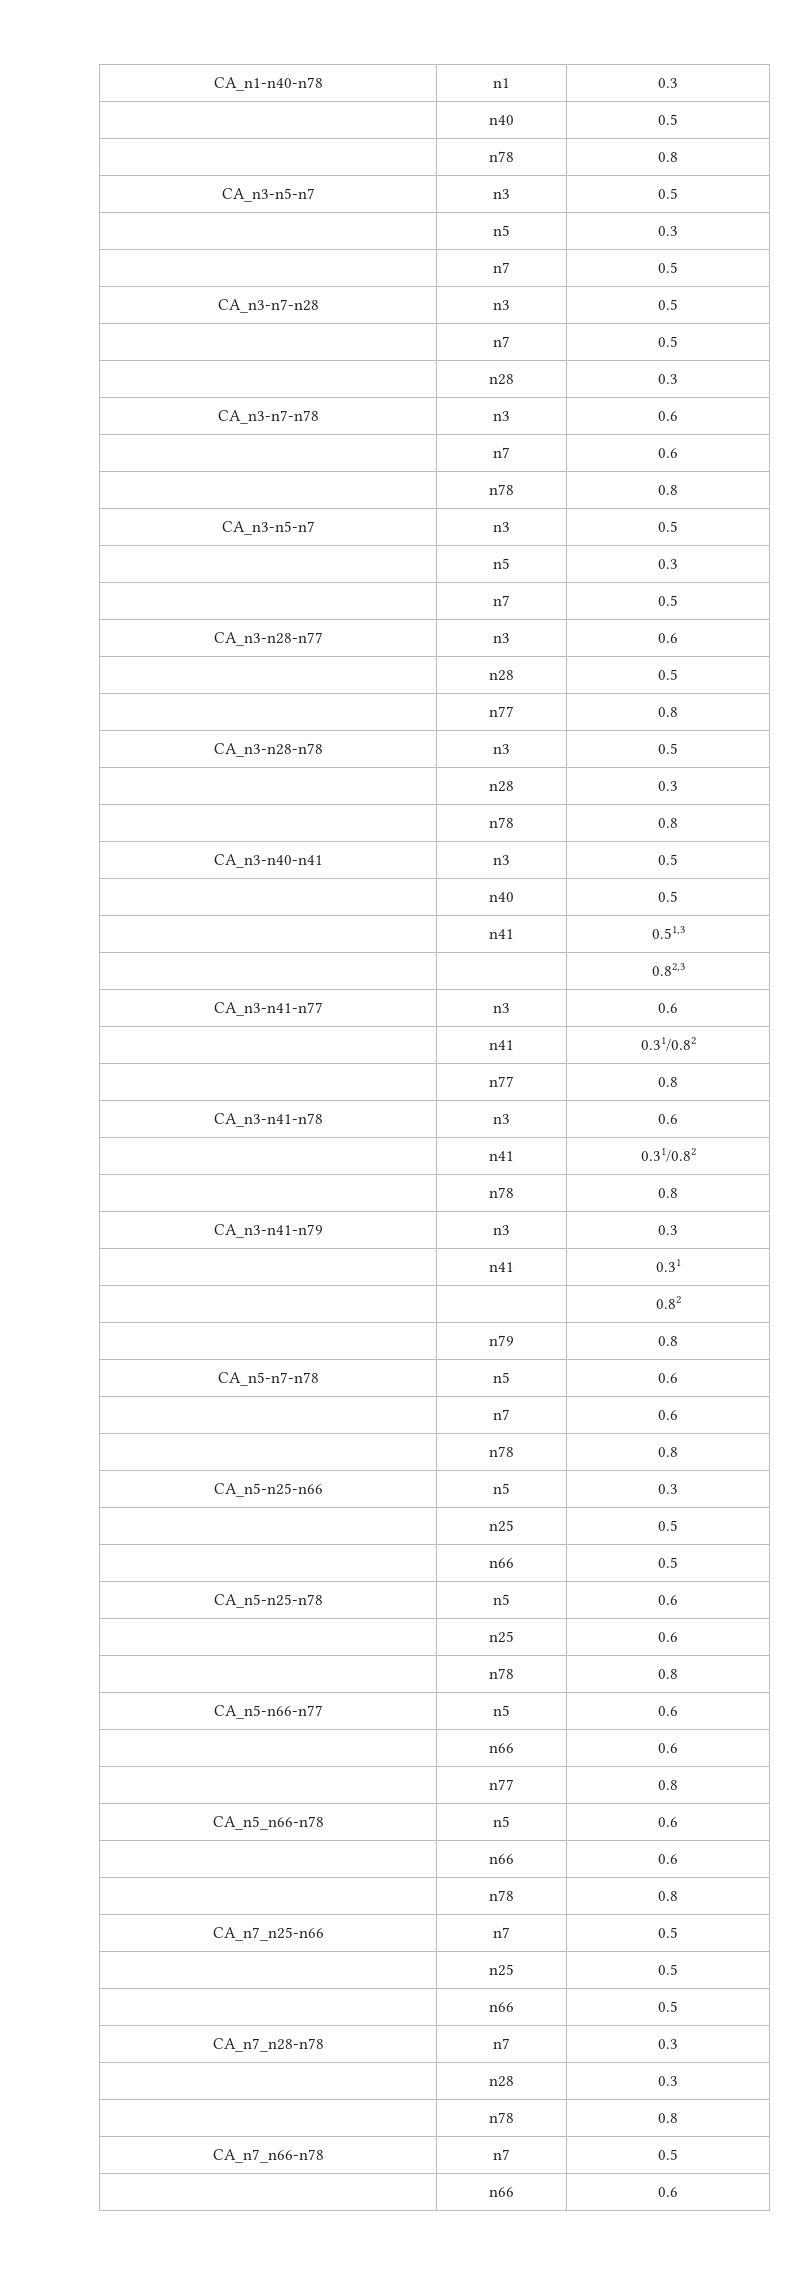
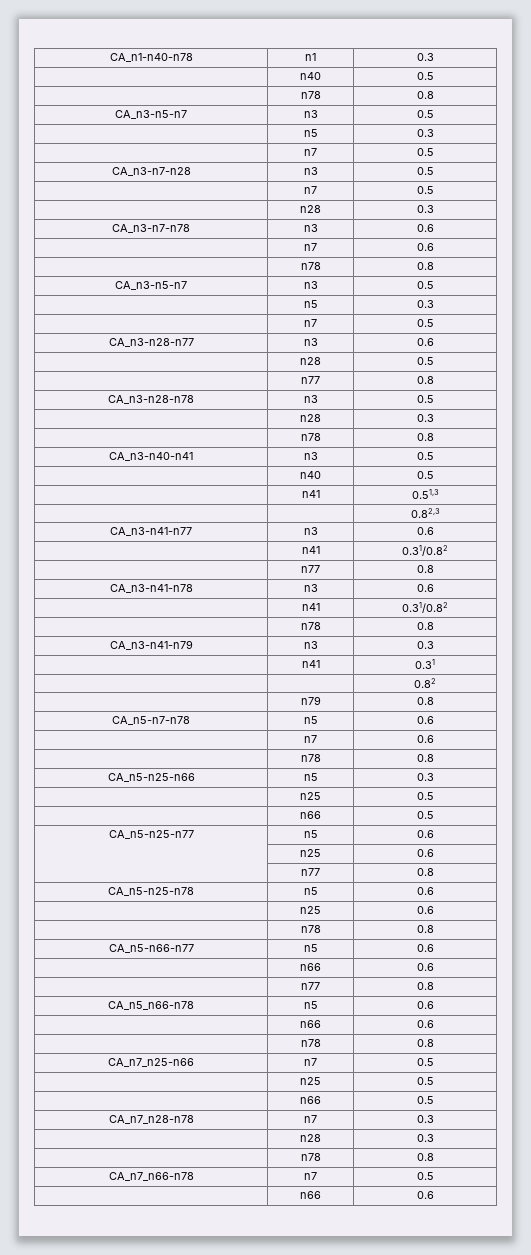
(678, 1562) none -> [108,830,194,839] [303,830,318,838] [416,830,434,838] [300,849,321,857] [416,849,434,857] [301,868,320,876] [416,868,434,876] // CA_n5-n25-n77 | n5 | 0.6 // | n25 | 0.6 // | n77 | 0.8

